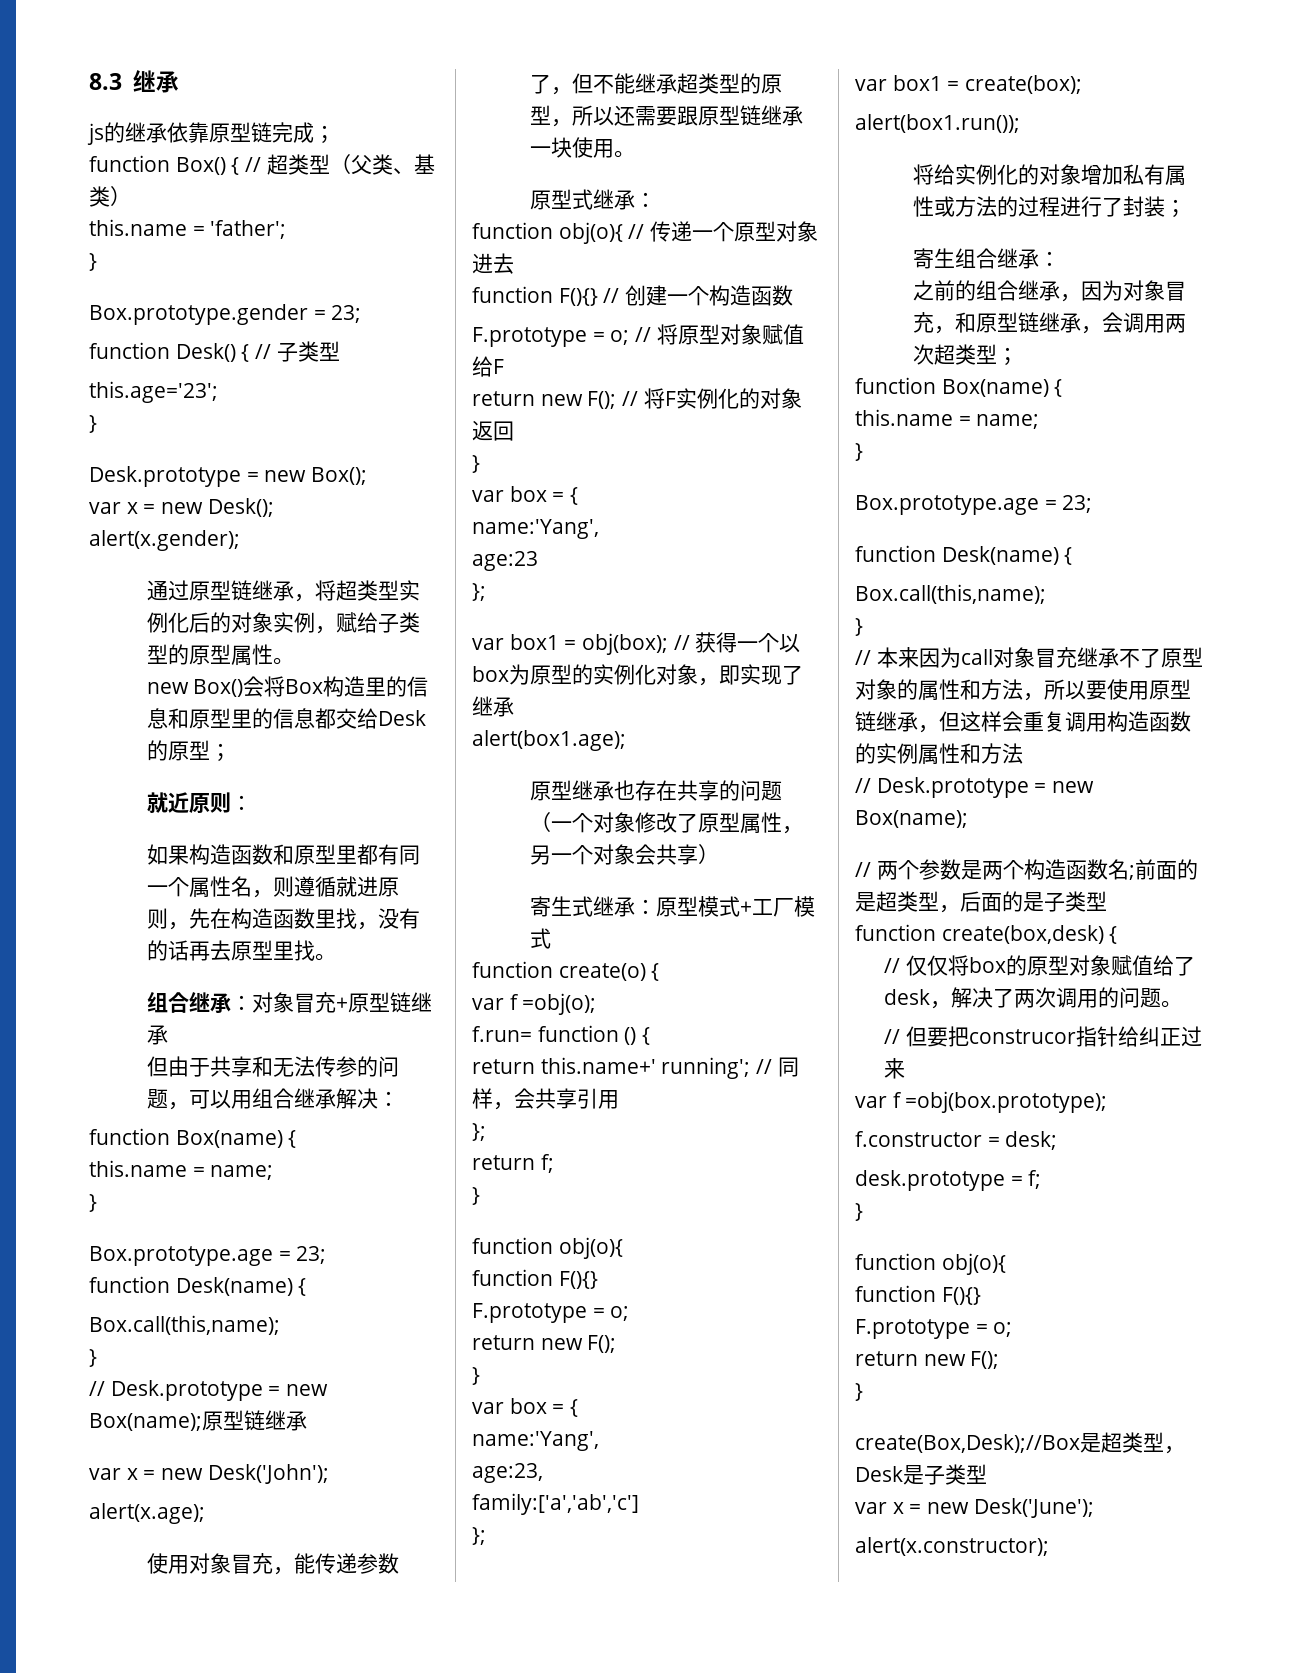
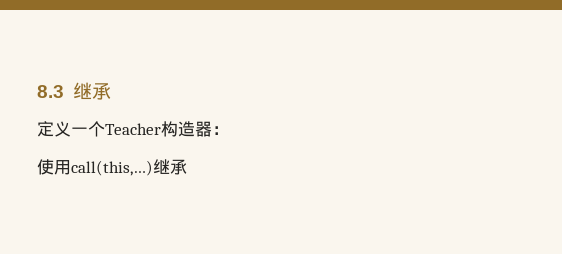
[87,122,335,145] [89,154,435,175] [89,186,131,207] [89,219,287,239] [89,253,97,271] [89,304,362,325] [89,341,340,362] [89,381,218,403] [89,415,97,433] [89,466,368,487] [89,498,274,517] [89,530,240,551] [146,580,420,602] [146,612,420,634] [146,644,294,666] [146,676,429,697] [146,708,426,729] [146,740,231,762] [146,792,252,813] [146,844,420,865] [146,876,399,898] [146,908,420,930] [146,940,336,961] [146,991,432,1013] [146,1025,168,1045] [146,1056,399,1077] [146,1088,399,1110] [89,1128,297,1148] [89,1160,274,1180] [89,1194,97,1212] [89,1246,327,1266] [89,1276,307,1296] [89,1315,280,1335] [89,1349,97,1367] [89,1380,329,1401] [89,1410,307,1431] [89,1464,329,1484] [89,1503,205,1524] [146,1553,399,1575] [529,73,782,95] [529,105,803,127] [529,137,635,158] [529,189,656,210] [472,221,819,244] [472,253,514,274] [472,285,794,306] [472,324,804,347] [472,356,504,377] [472,388,802,409] [472,420,514,441] [472,455,480,473] [472,486,579,505] [472,519,599,539] [472,551,538,571] [472,583,486,601] [472,632,801,655] [472,664,803,686] [472,696,514,717] [472,730,626,751] [529,780,782,801] [529,812,803,834] [529,844,719,865] [529,896,815,917] [529,928,551,949] [472,961,660,981] [472,993,597,1015] [472,1025,651,1045] [472,1057,799,1079] [472,1088,619,1110] [472,1123,486,1141] [472,1154,554,1173] [472,1187,480,1205] [472,1237,623,1259] [472,1269,598,1289] [472,1303,630,1323] [472,1335,617,1353] [472,1367,480,1385] [472,1398,579,1417] [472,1431,599,1451] [472,1463,543,1483] [472,1493,639,1515] [472,1527,486,1545] [855,75,1083,94] [855,114,1020,133] [912,164,1186,186] [912,196,1186,218] [912,248,1060,269] [912,280,1186,302] [912,312,1186,334] [912,344,1018,366] [855,377,1063,397] [855,409,1040,429] [855,443,863,461] [855,495,1093,515] [855,545,1073,565] [855,584,1046,604] [855,618,863,636] [855,647,1203,668] [855,679,1191,701] [855,711,1191,733] [855,743,1023,765] [855,777,1095,798] [855,810,968,828] [855,859,1198,880] [855,891,1107,913] [855,924,1118,944] [883,955,1195,976] [883,987,1182,1009] [883,1026,1202,1047] [883,1058,905,1079] [855,1091,1108,1113] [855,1131,1058,1150] [855,1170,1042,1191] [855,1203,863,1221] [855,1253,1006,1275] [855,1285,981,1305] [855,1319,1013,1339] [855,1351,1000,1369] [855,1383,863,1401] [855,1432,1185,1454] [855,1464,987,1485] [855,1498,1094,1518] [855,1537,1049,1556] js的继承依靠原型链完成； // function Box() { // 超类型（父类、基类） // this.name = 'father'; // } // Box.prototype.gender = 23; // function Desk() { // 子类型 // this.age='23'; // } // Desk.prototype = new Box(); // var x = new Desk(); // alert(x.gender); // 通过原型链继承，将超类型实例化后的对象实例，赋给子类型的原型属性。 // new Box()会将Box构造里的信息和原型里的信息都交给Desk的原型； // 就近原则： // 如果构造函数和原型里都有同一个属性名，则遵循就进原则，先在构造函数里找，没有的话再去原型里找。 // 组合继承：对象冒充+原型链继承 // 但由于共享和无法传参的问题，可以用组合继承解决： // function Box(name) { // this.name = name; // } // Box.prototype.age = 23; // function Desk(name) { // Box.call(this,name); // } // // Desk.prototype = new Box(name);原型链继承 // var x = new Desk('John'); // alert(x.age); // 使用对象冒充，能传递参数了，但不能继承超类型的原型，所以还需要跟原型链继承一块使用。 // 原型式继承： // function obj(o){ // 传递一个原型对象进去 // function F(){} // 创建一个构造函数 // F.prototype = o; // 将原型对象赋值给F // return new F(); // 将F实例化的对象返回 // } // var box = { // name:'Yang', // age:23 // }; // var box1 = obj(box); // 获得一个以box为原型的实例化对象，即实现了继承 // alert(box1.age); // 原型继承也存在共享的问题（一个对象修改了原型属性，另一个对象会共享） // 寄生式继承：原型模式+工厂模式 // function create(o) { // var f =obj(o); // f.run= function () { // return this.name+' running'; // 同样，会共享引用 // }; // return f; // } // function obj(o){ // function F(){} // F.prototype = o; // return new F(); // } // var box = { // name:'Yang', // age:23, // family:['a','ab','c'] // }; // var box1 = create(box); // alert(box1.run()); // 将给实例化的对象增加私有属性或方法的过程进行了封装； // 寄生组合继承： // 之前的组合继承，因为对象冒充，和原型链继承，会调用两次超类型； // function Box(name) { // this.name = name; // } // Box.prototype.age = 23; // function Desk(name) { // Box.call(this,name); // } // // 本来因为call对象冒充继承不了原型对象的属性和方法，所以要使用原型链继承，但这样会重复调用构造函数的实例属性和方法 // // Desk.prototype = new Box(name); // // 两个参数是两个构造函数名;前面的是超类型，后面的是子类型 // function create(box,desk) { // // 仅仅将box的原型对象赋值给了desk，解决了两次调用的问题。 // // 但要把construcor指针给纠正过来 // var f =obj(box.prototype); // f.constructor = desk; // desk.prototype = f; // } // function obj(o){ // function F(){} // F.prototype = o; // return new F(); // } // create(Box,Desk);//Box是超类型，Desk是子类型 // var x = new Desk('June'); // alert(x.constructor); -> [37,121,229,137] [37,159,187,176] 定义一个Teacher构造器： // 使用call(this,…)继承

